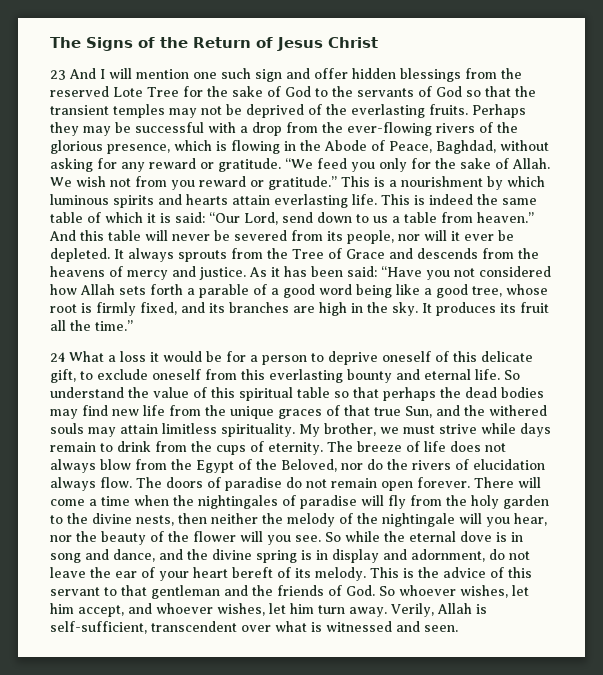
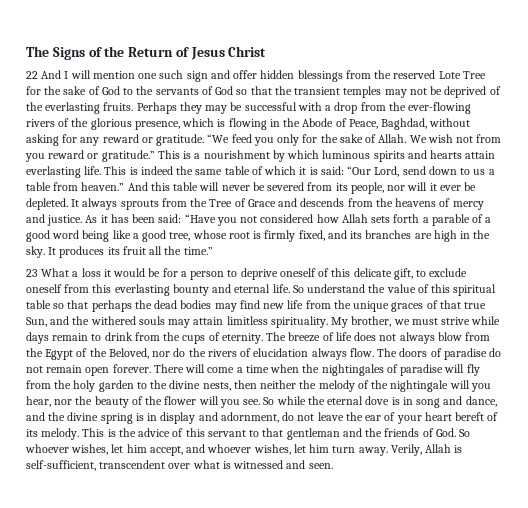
[50,70,66,80] 23 -> [26,71,38,79] 22
[50,352,65,362] 24 -> [26,269,38,277] 23

